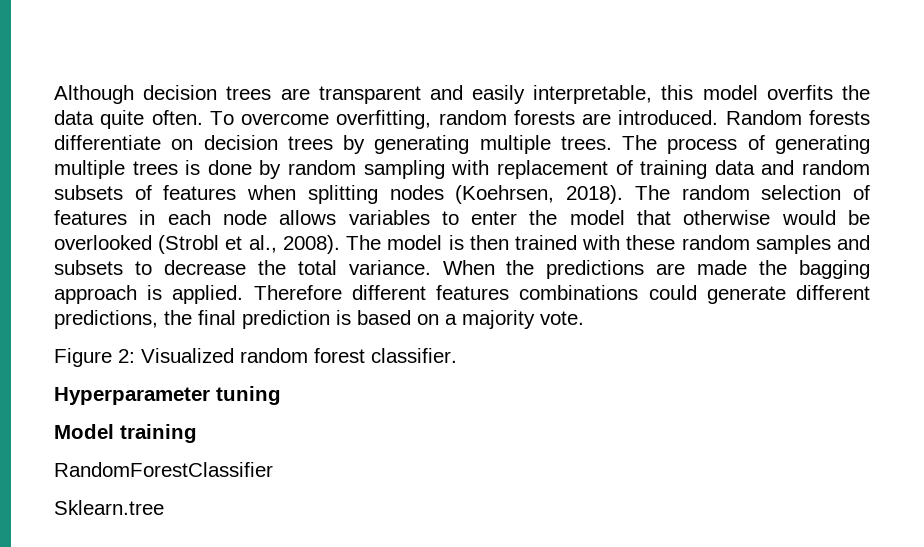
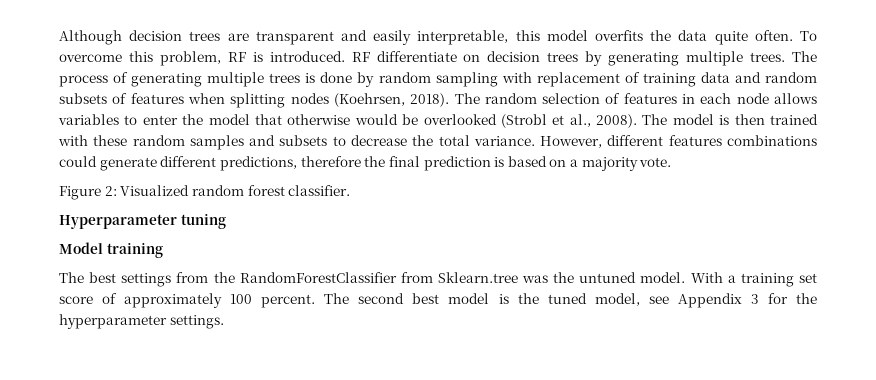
[336,110,870,129] overfitting, random forests are introduced. Random forests -> [128,51,370,66] this problem, RF is introduced. RF
[442,260,870,279] [54,285,342,304] When the predictions are made the bagging approach is applied. Therefore -> [540,136,603,148] However,
(158, 319) none -> [300,156,361,167] therefore
[54,462,273,477] [54,500,164,515] RandomForestClassifier // Sklearn.tree -> [59,272,817,287] [59,293,817,308] [59,314,224,329] The best settings from the RandomForestClassifier from Sklearn.tree was the untuned model. With a training set score of approximately 100 percent. The second best model is the tuned model, see Appendix 3 for the hyperparameter settings.

